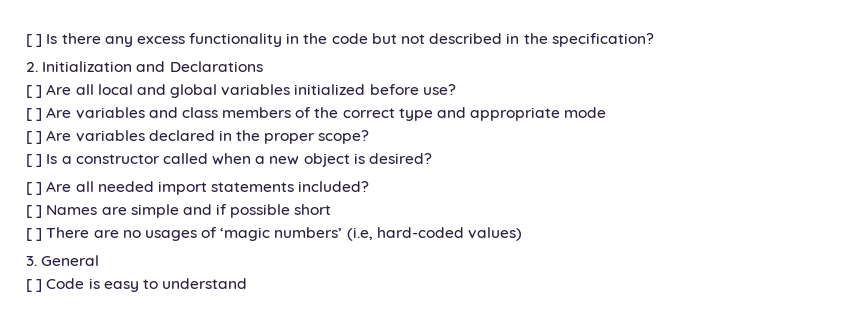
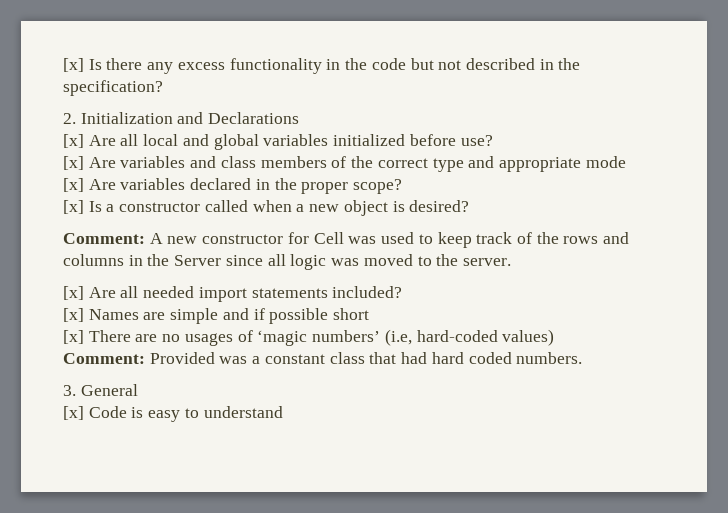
[26,34,43,47] [ ] -> [63,58,84,72] [x]
[26,85,43,98] [ ] -> [63,134,84,148] [x]
[26,108,43,121] [ ] -> [63,156,84,170] [x]
[26,131,43,144] [ ] -> [63,178,84,192] [x]
[26,154,43,167] [ ] -> [63,200,84,214] [x]
[26,182,43,195] [ ] -> [63,232,630,248] [63,254,511,270] [63,286,84,300] Comment: A new constructor for Cell was used to keep track of the rows and columns in the Server since all logic was moved to the server. // [x]
[26,205,43,218] [ ] -> [63,308,84,322] [x]
[26,228,43,241] [ ] -> [63,330,84,344] [x]
(523, 234) none -> [63,352,583,364] // Comment: Provided was a constant class that had hard coded numbers.
[26,279,43,292] [ ] -> [63,406,84,420] [x]

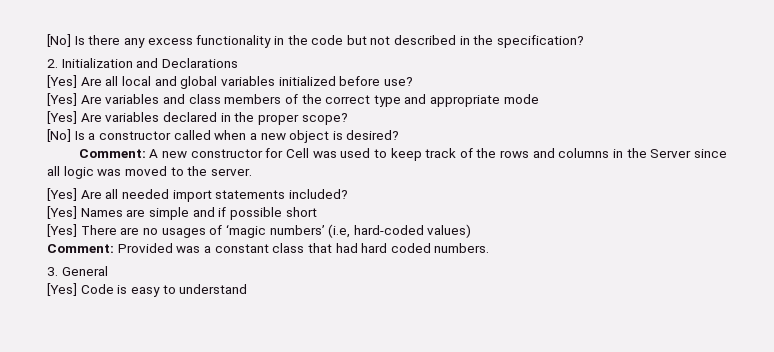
[63,58,84,72] [x] -> [47,34,71,47] [No]
[63,134,84,148] [x] -> [47,75,77,88] [Yes]
[63,156,84,170] [x] -> [47,93,77,106] [Yes]
[63,178,84,192] [x] -> [47,111,77,124] [Yes]
[63,200,84,214] [x] -> [47,129,71,142] [No]
[63,286,84,300] [x] -> [47,188,77,201] [Yes]
[63,308,84,322] [x] -> [47,206,77,219] [Yes]
[63,330,84,344] [x] -> [47,224,77,237] [Yes]
[63,406,84,420] [x] -> [47,283,77,296] [Yes]

